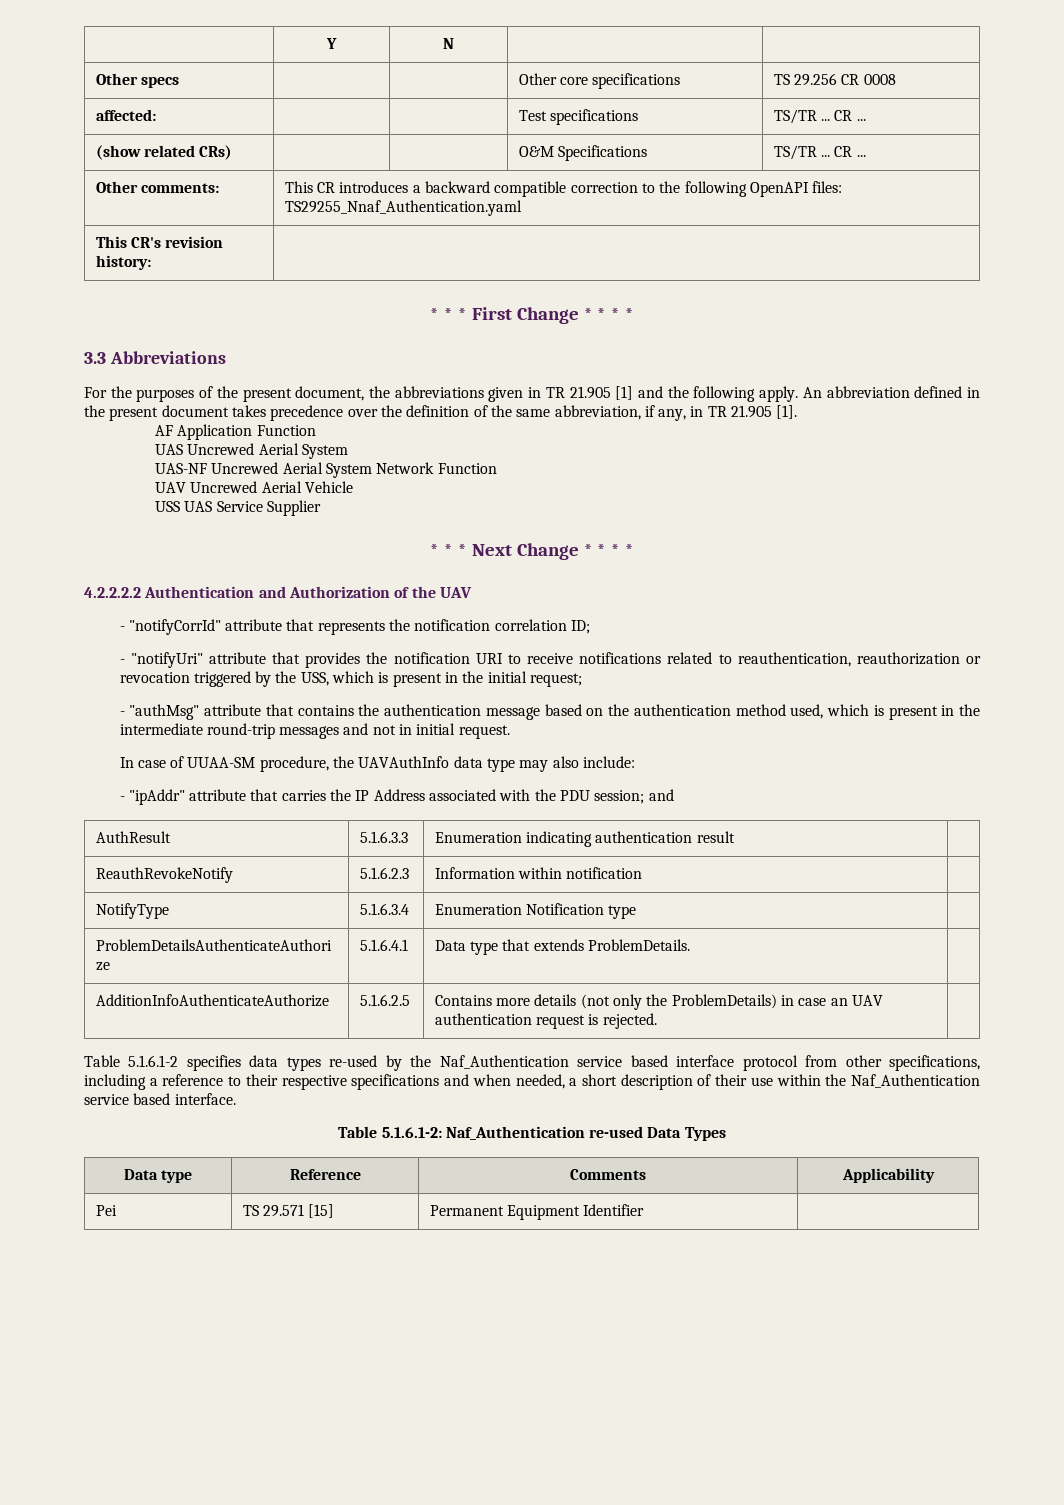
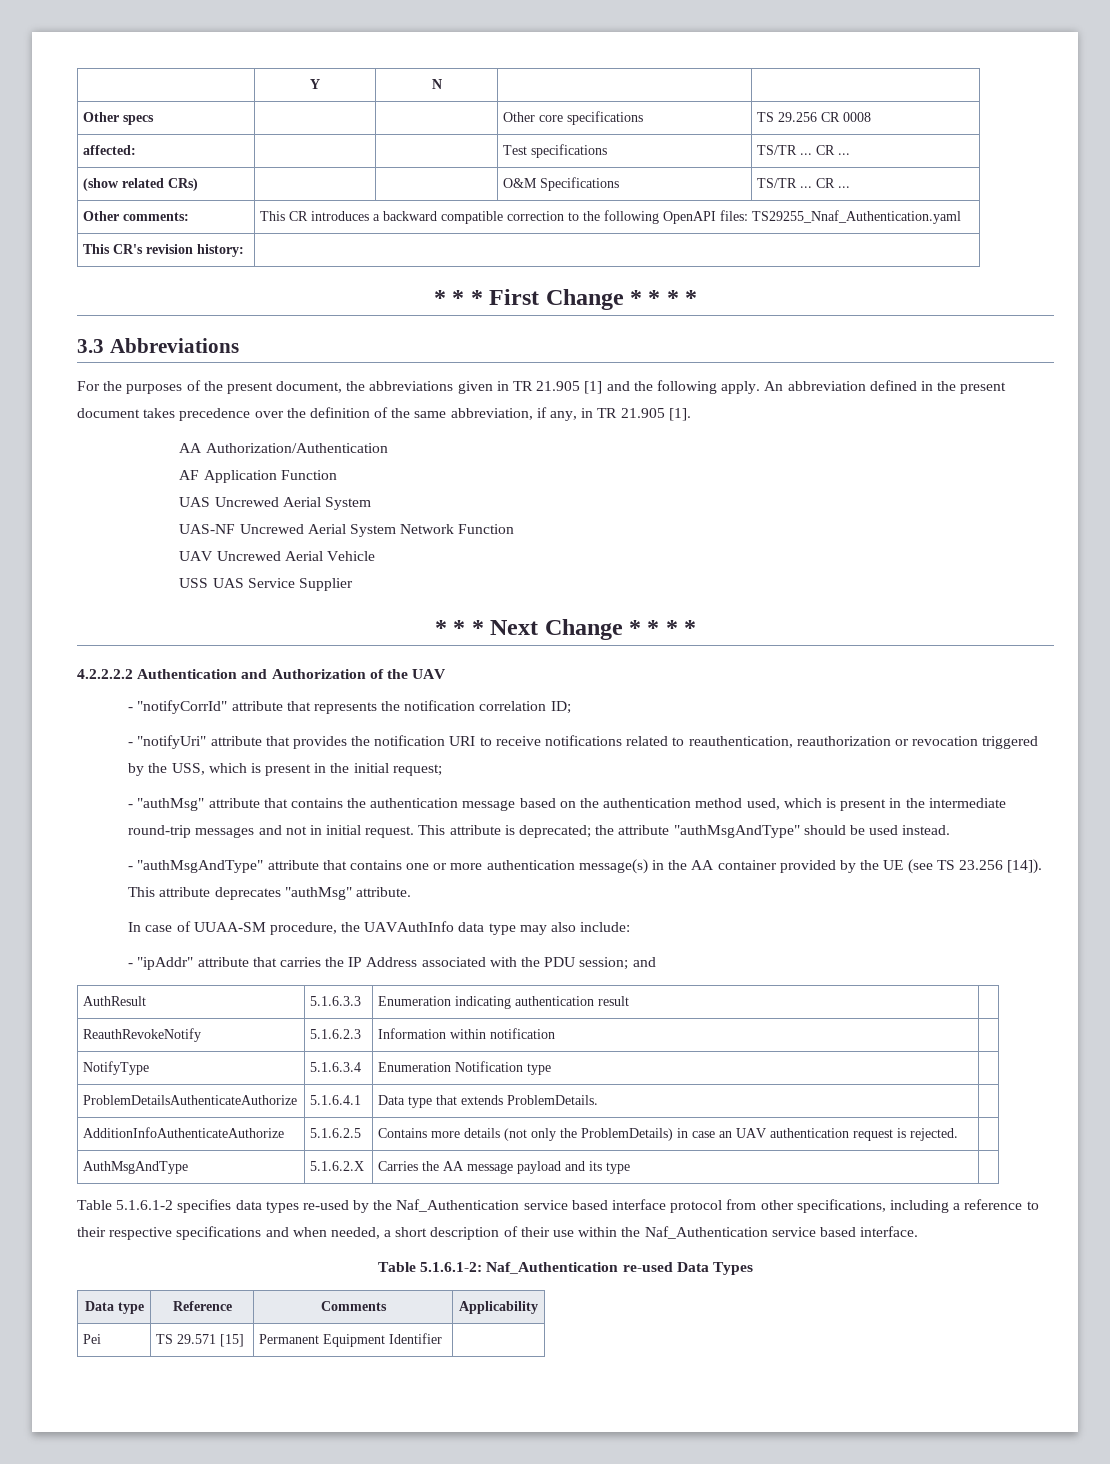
(798, 412) none -> [179,443,388,453] // AA Authorization/Authentication
(510, 732) none -> [418,825,951,838] [128,859,1043,874] [128,887,411,900] This attribute is deprecated; the attribute "authMsgAndType" should be used instead. // - "authMsgAndType" attribute that contains one or more authentication message(s) in the AA container provided by the UE (see TS 23.256 [14]). This attribute deprecates "authMsg" attribute.
(657, 1021) none -> [83,1161,189,1174] [310,1161,365,1171] [378,1161,631,1174] // AuthMsgAndType | 5.1.6.2.X | Carries the AA message payload and its type |

